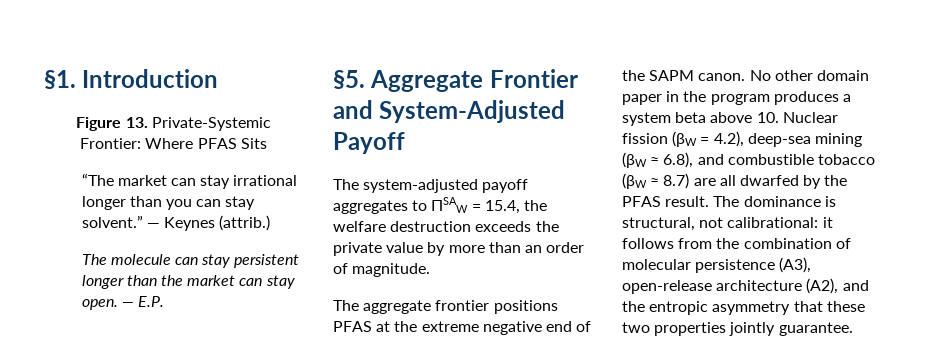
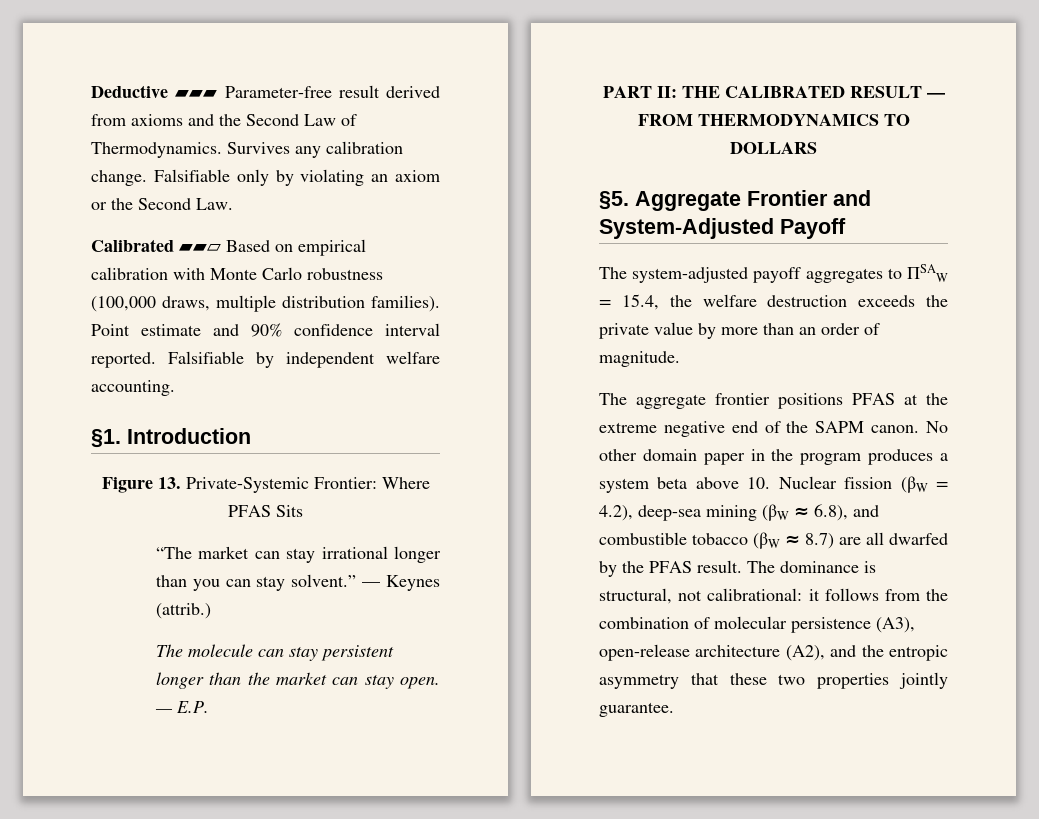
(44, 79) none -> [91,85,440,98] [91,114,357,126] [91,141,403,158] [91,169,440,186] [91,198,233,210] [91,239,366,256] [91,267,383,280] [91,295,440,312] [91,323,440,337] [91,351,440,368] [91,380,175,396] Deductive ▰▰▰ Parameter-free result derived from axioms and the Second Law of Thermodynamics. Survives any calibration change. Falsifiable only by violating an axiom or the Second Law. // Calibrated ▰▰▱ Based on empirical calibration with Monte Carlo robustness (100,000 draws, multiple distribution families). Point estimate and 90% confidence interval reported. Falsifiable by independent welfare accounting. //
(165, 301) none -> [602,86,945,98] [637,114,910,126] [730,142,817,154] // PART II: THE CALIBRATED RESULT — FROM THERMODYNAMICS TO DOLLARS

